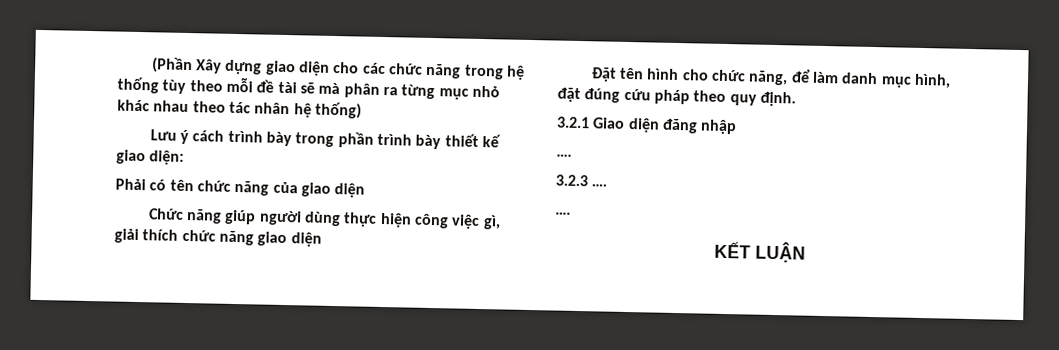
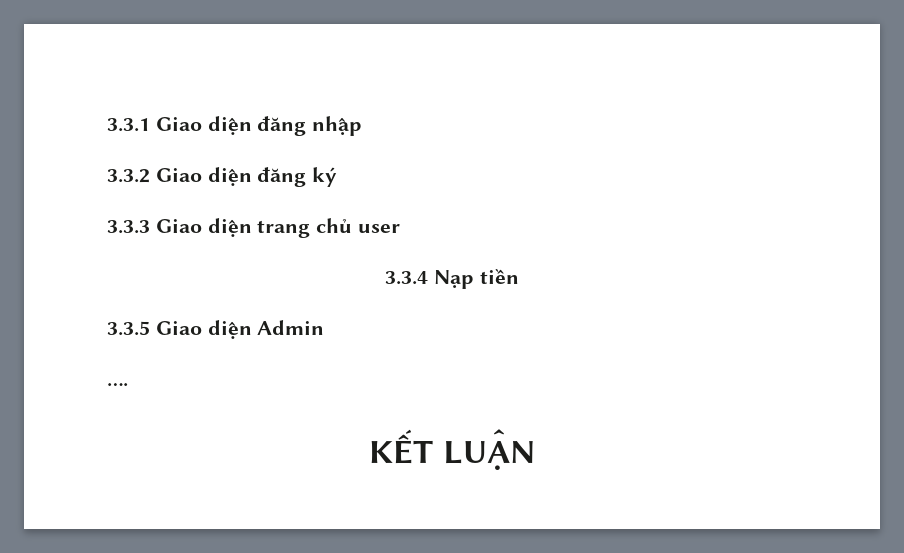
[151,57,525,80] [117,76,500,100] [117,99,362,119] [149,129,501,150] [116,149,185,165] [115,178,366,198] [148,208,501,230] [114,228,322,247] [590,67,951,89] [557,87,796,107] [556,116,738,135] [556,153,572,157] [555,174,608,187] (Phần Xây dựng giao diện cho các chức năng trong hệ thống tùy theo mỗi đề tài sẽ mà phân ra từng mục nhỏ khác nhau theo tác nhân hệ thống) // Lưu ý cách trình bày trong phần trình bày thiết kế giao diện: // Phải có tên chức năng của giao diện // Chức năng giúp người dùng thực hiện công việc gì, giải thích chức năng giao diện // Đặt tên hình cho chức năng, để làm danh mục hình, đặt đúng cứu pháp theo quy định. // 3.2.1 Giao diện đăng nhập // …. // 3.2.3 …. -> [107,116,363,136] [107,167,338,187] [107,218,401,238] [385,269,519,289] [107,320,325,339] 3.3.1 Giao diện đăng nhập // 3.3.2 Giao diện đăng ký // 3.3.3 Giao diện trang chủ user // 3.3.4 Nạp tiền // 3.3.5 Giao diện Admin

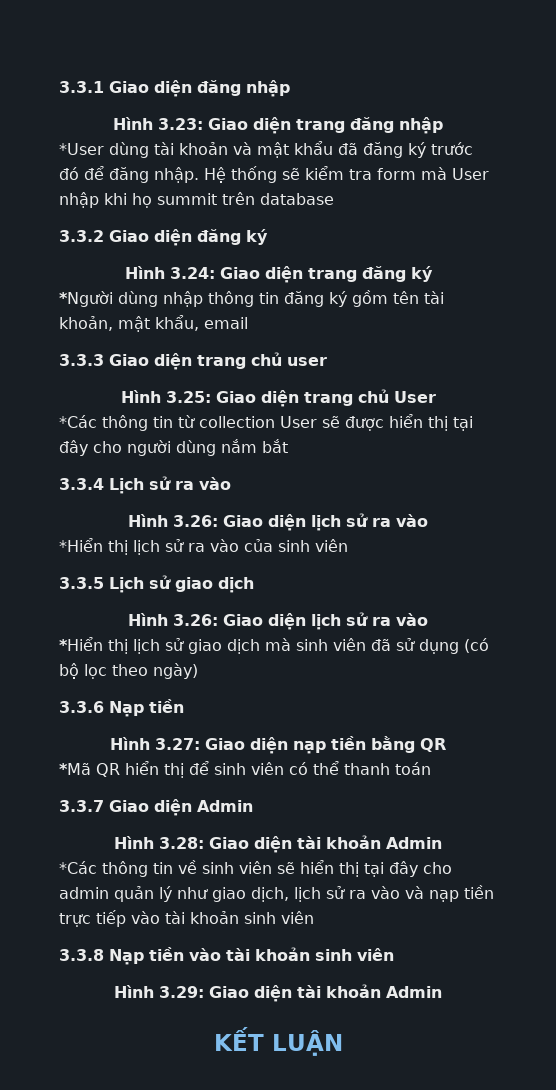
(363, 126) none -> [113,117,443,134] [59,141,473,158] [59,166,489,183] [59,192,334,208] // Hình 3.23: Giao diện trang đăng nhập // *User dùng tài khoản và mật khẩu đã đăng ký trước đó để đăng nhập. Hệ thống sẽ kiểm tra form mà User nhập khi họ summit trên database
(338, 177) none -> [124,266,433,283] [59,290,444,307] [59,315,248,332] // Hình 3.24: Giao diện trang đăng ký // *Người dùng nhập thông tin đăng ký gồm tên tài khoản, mật khẩu, email
[385,269,519,289] [107,320,325,339] [107,383,128,387] 3.3.4 Nạp tiền // 3.3.5 Giao diện Admin // …. -> [120,389,436,407] [59,414,473,431] [59,439,288,456] [59,476,231,494] [128,513,428,531] [59,538,348,555] [59,575,254,593] [128,612,428,630] [59,637,489,654] [59,663,198,679] [59,699,184,717] [110,736,446,754] [59,761,431,778] [59,799,253,816] [114,835,442,853] [59,860,452,877] [59,885,494,902] [59,910,314,927] [59,947,394,965] [114,984,442,1002] Hình 3.25: Giao diện trang chủ User // *Các thông tin từ collection User sẽ được hiển thị tại đây cho người dùng nắm bắt // 3.3.4 Lịch sử ra vào // Hình 3.26: Giao diện lịch sử ra vào // *Hiển thị lịch sử ra vào của sinh viên // 3.3.5 Lịch sử giao dịch // Hình 3.26: Giao diện lịch sử ra vào // *Hiển thị lịch sử giao dịch mà sinh viên đã sử dụng (có bộ lọc theo ngày) // 3.3.6 Nạp tiền // Hình 3.27: Giao diện nạp tiền bằng QR // *Mã QR hiển thị để sinh viên có thể thanh toán // 3.3.7 Giao diện Admin // Hình 3.28: Giao diện tài khoản Admin // *Các thông tin về sinh viên sẽ hiển thị tại đây cho admin quản lý như giao dịch, lịch sử ra vào và nạp tiền trực tiếp vào tài khoản sinh viên // 3.3.8 Nạp tiền vào tài khoản sinh viên // Hình 3.29: Giao diện tài khoản Admin

